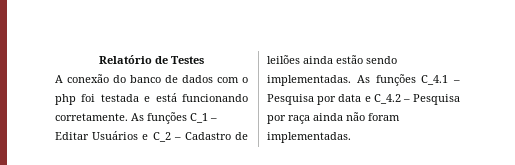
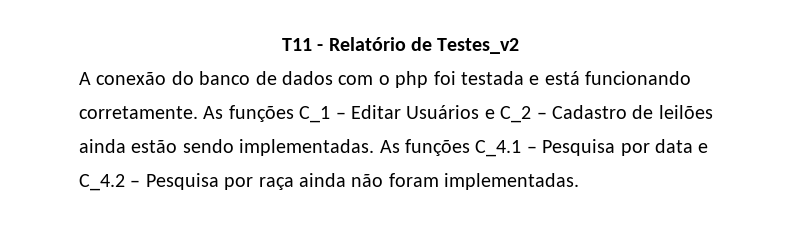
(99, 59) none -> [281,38,324,51] T11 -
[171,56,204,64] Testes -> [437,38,520,54] Testes_v2

